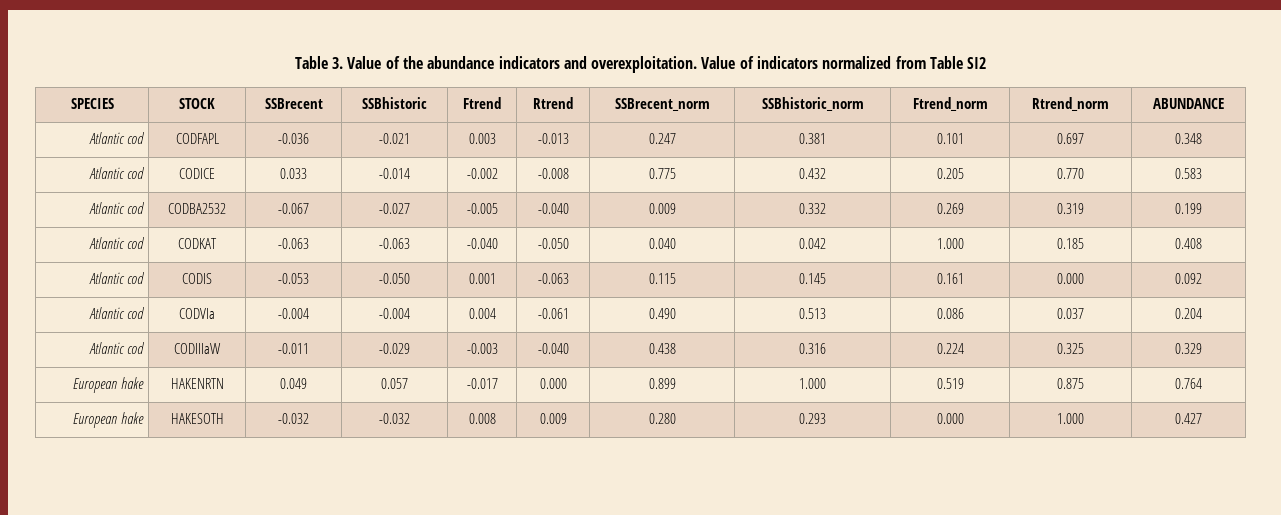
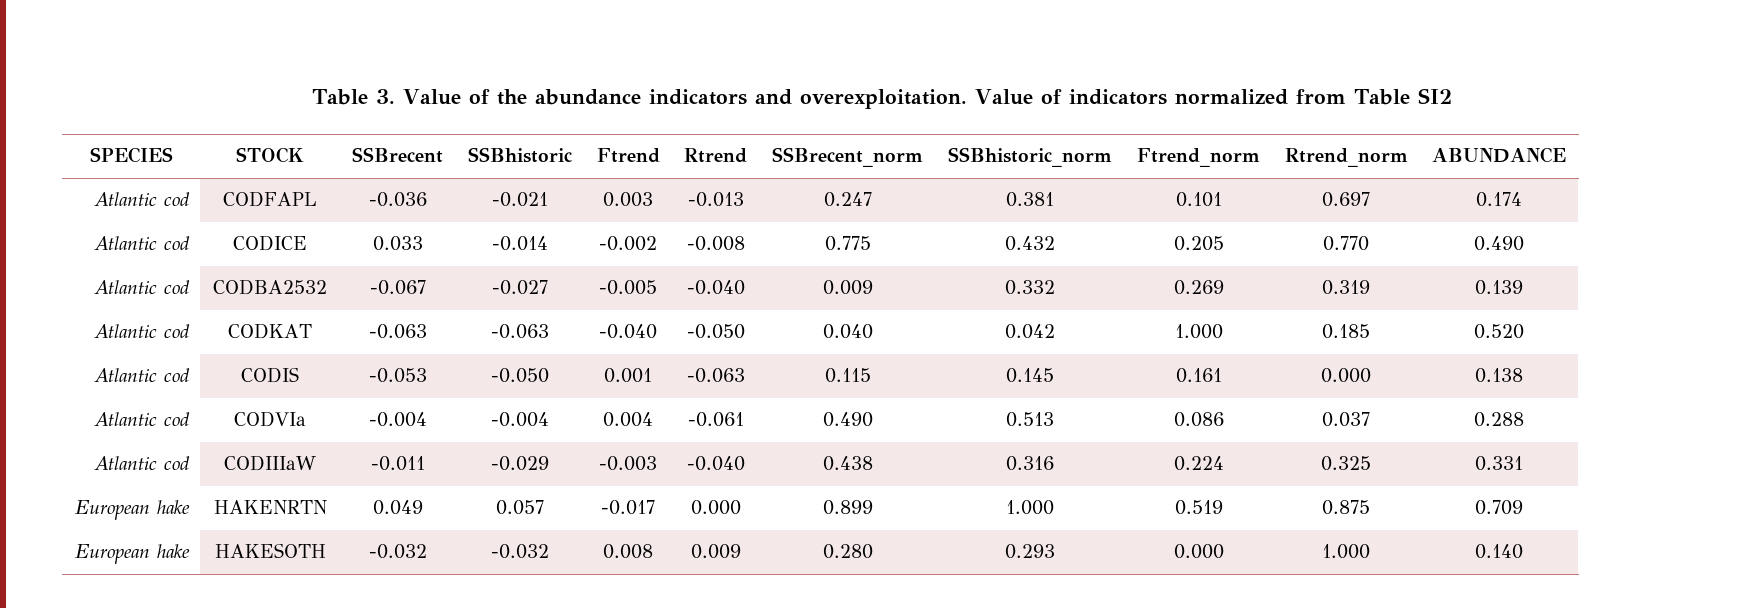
[1175,133,1202,144] 0.348 -> [1476,192,1522,207] 0.174
[1175,168,1202,179] 0.583 -> [1474,236,1524,251] 0.490
[1175,203,1202,214] 0.199 -> [1475,280,1523,295] 0.139
[1175,238,1202,249] 0.408 -> [1474,324,1524,339] 0.520
[1175,273,1202,284] 0.092 -> [1475,368,1523,383] 0.138
[1175,308,1202,319] 0.204 -> [1474,412,1524,427] 0.288
[1175,343,1202,354] 0.329 -> [1475,456,1523,471] 0.331
[1175,378,1202,389] 0.764 -> [1475,500,1523,515] 0.709
[1175,413,1202,424] 0.427 -> [1475,544,1523,559] 0.140

